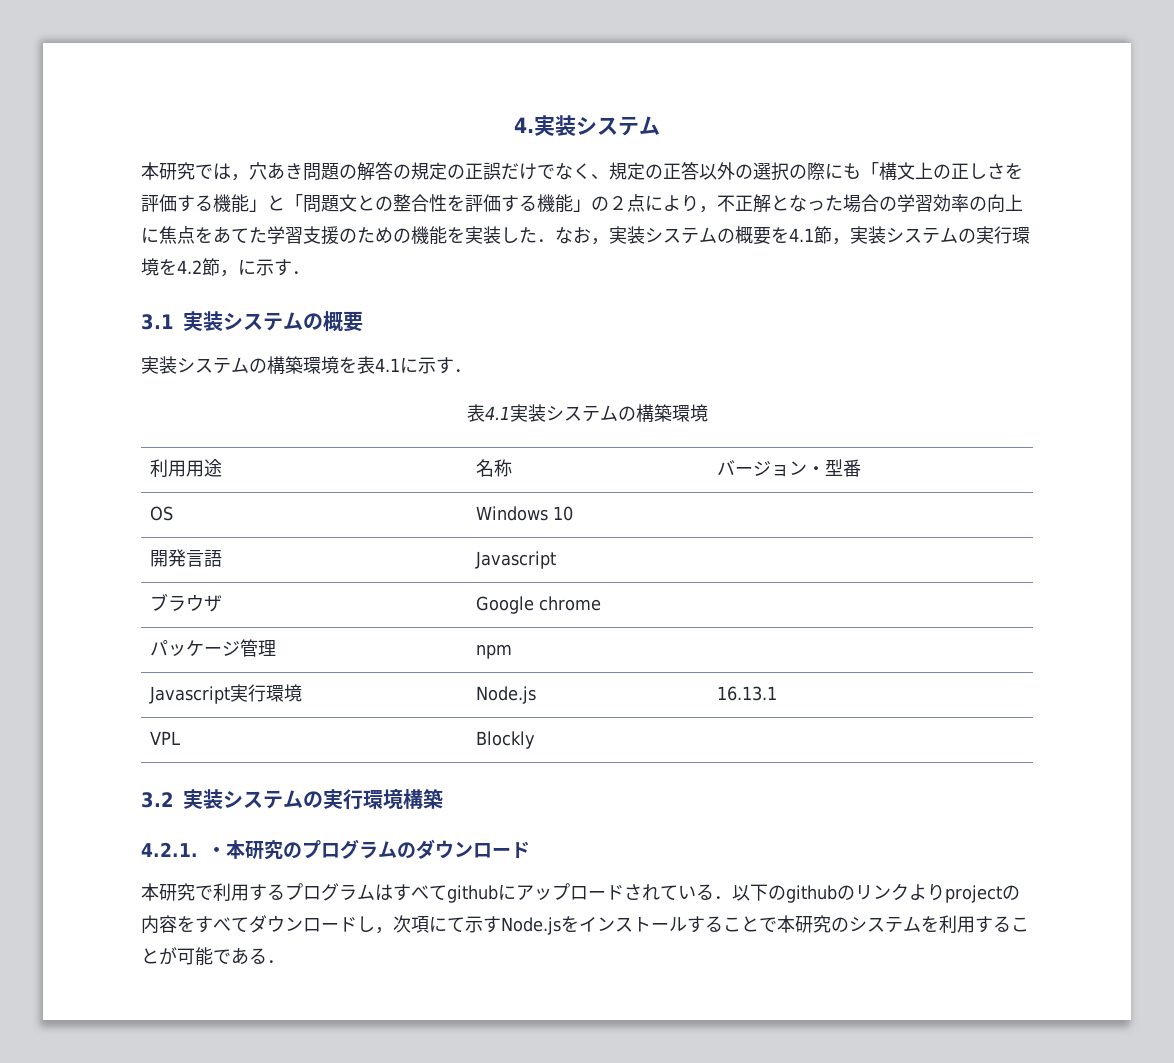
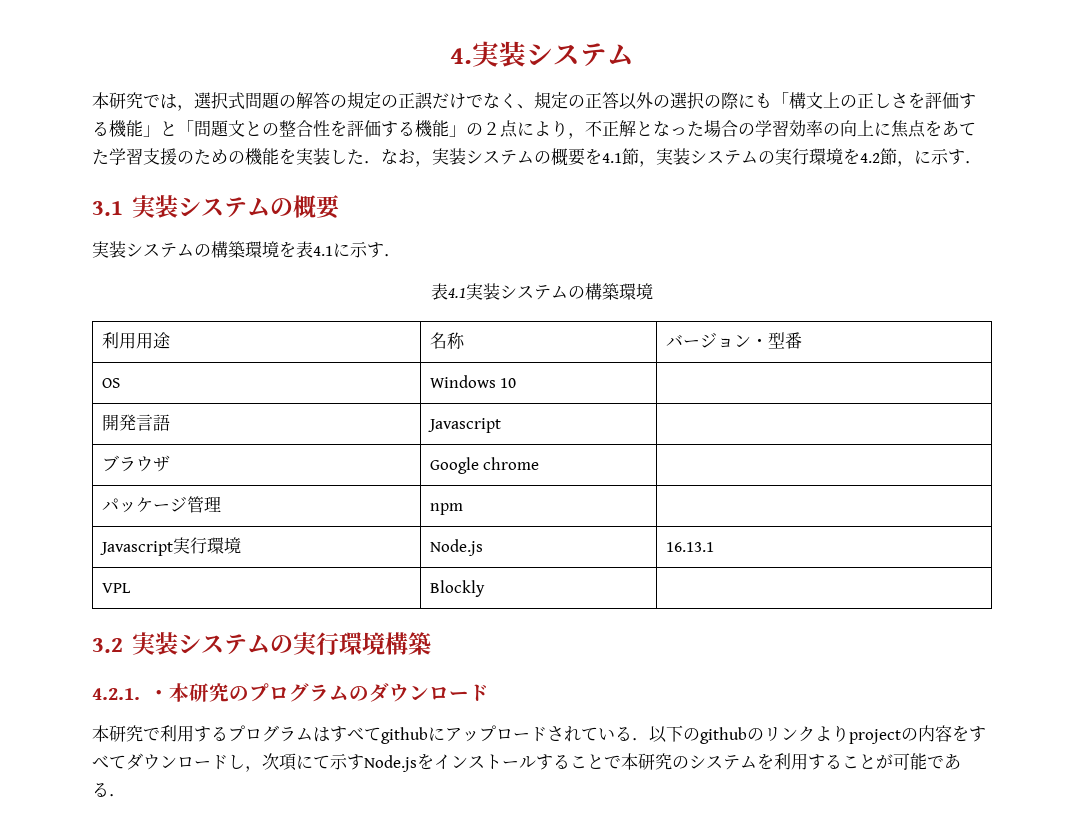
[249,162,303,180] 穴あき -> [194,92,245,110] 選択式

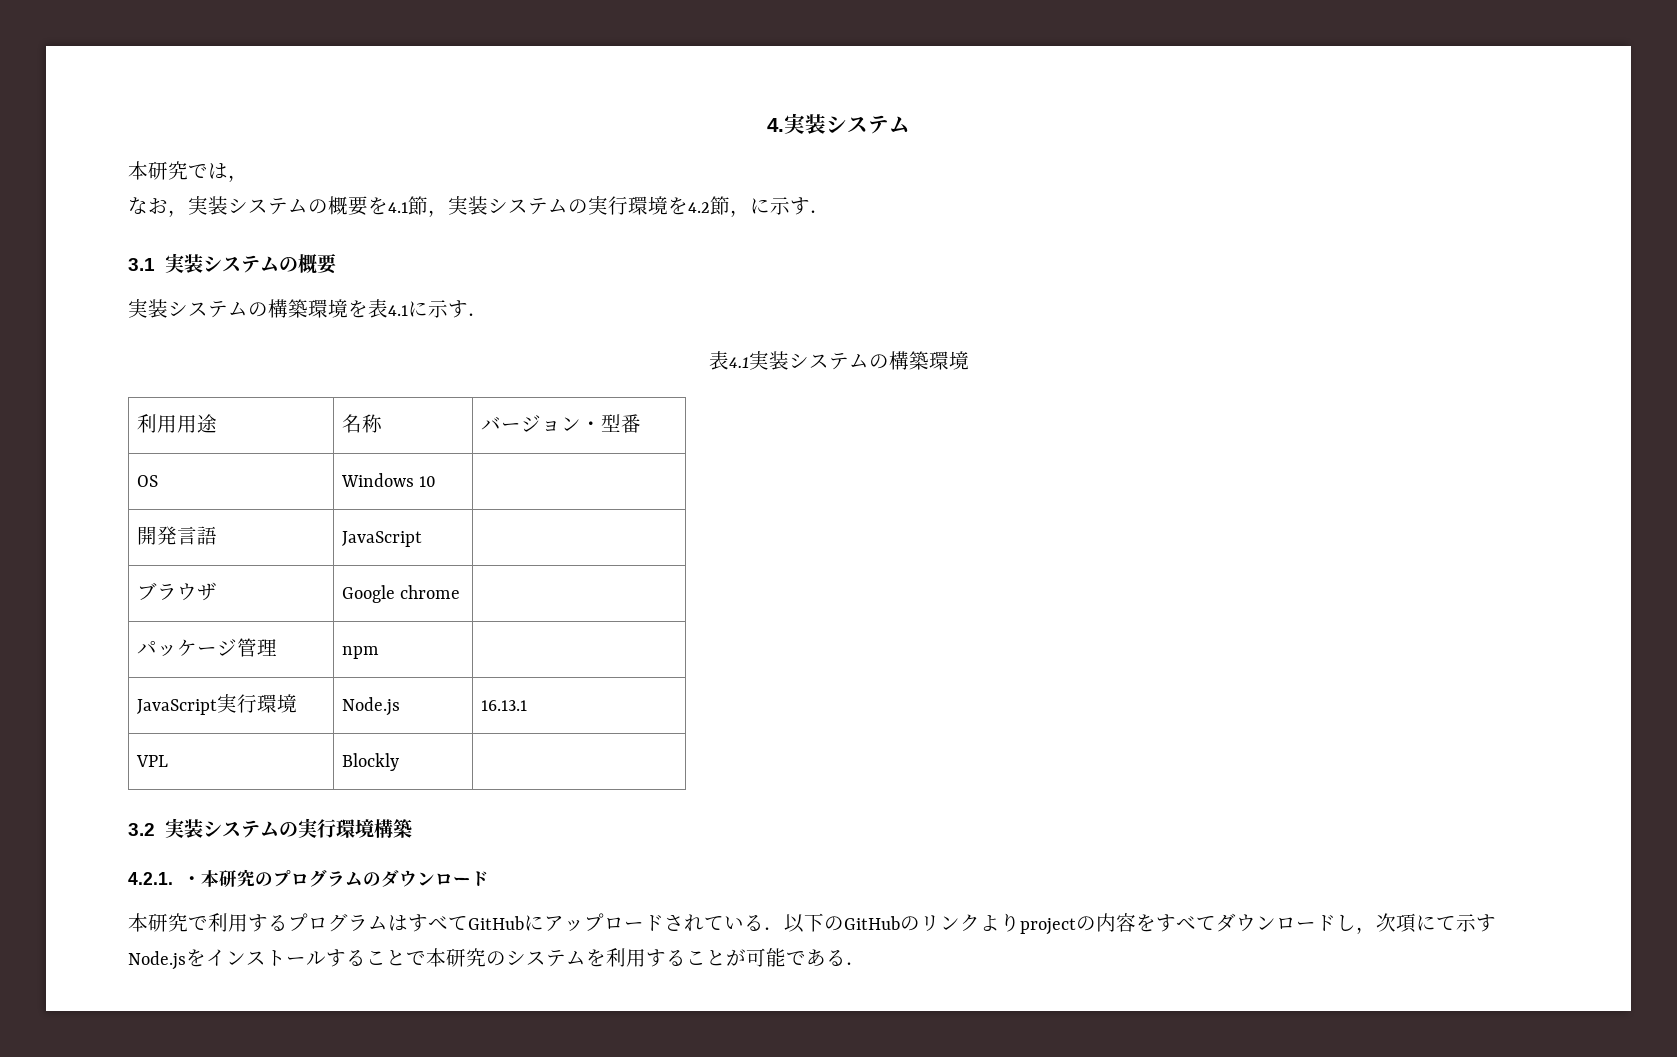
[194,92,976,110] [92,120,976,139] [92,148,381,165] 選択式問題の解答の規定の正誤だけでなく、規定の正答以外の選択の際にも「構文上の正しさを評価する機能」と「問題文との整合性を評価する機能」の２点により，不正解となった場合の学習効率の向上に焦点をあてた学習支援のための機能を実装した． -> (248, 178) //
[427,418,501,433] Javascript -> [341,531,422,547] JavaScript
[99,541,173,556] Javascript -> [136,699,217,715] JavaScript
[381,727,428,744] github -> [468,916,524,930] GitHub
[700,727,747,744] github -> [844,916,900,930] GitHub

